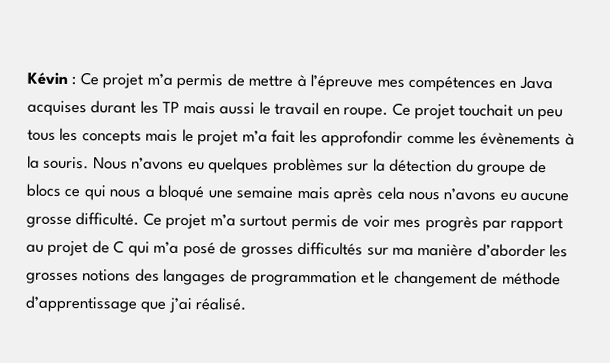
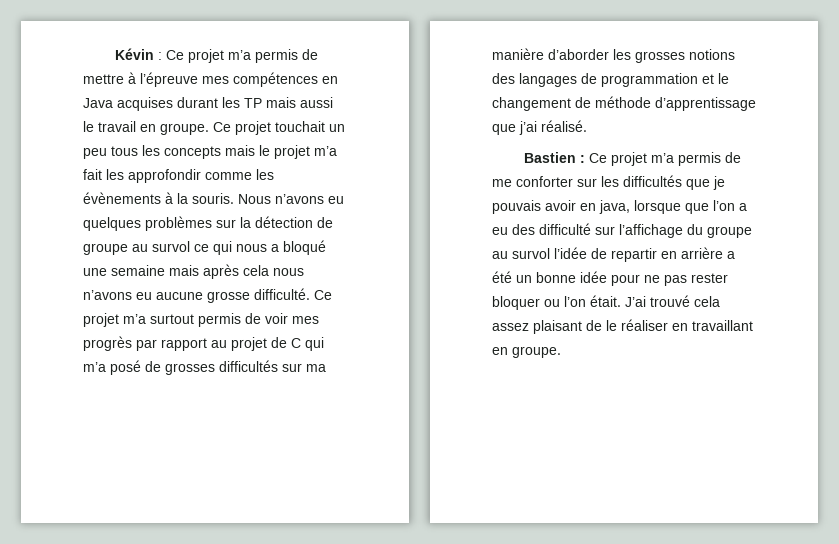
[343,107,389,119] roupe. -> [160,123,209,135] groupe.
[455,159,548,176] [26,183,61,197] du groupe de blocs -> [317,217,333,228] [83,241,190,255] de groupe au survol
(248, 304) none -> [524,152,742,166] [492,175,725,190] [492,200,747,214] [492,223,752,238] [492,247,735,262] [492,271,728,286] [492,295,720,310] [492,319,753,334] [492,346,561,358] // Bastien : Ce projet m’a permis de me conforter sur les difficultés que je pouvais avoir en java, lorsque que l’on a eu des difficulté sur l’affichage du groupe au survol l’idée de repartir en arrière a été un bonne idée pour ne pas rester bloquer ou l’on était. J’ai trouvé cela assez plaisant de le réaliser en travaillant en groupe.

